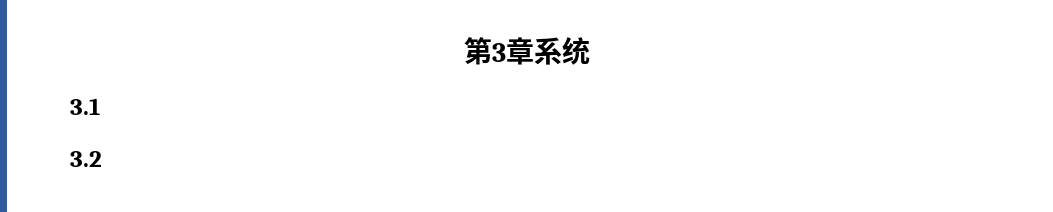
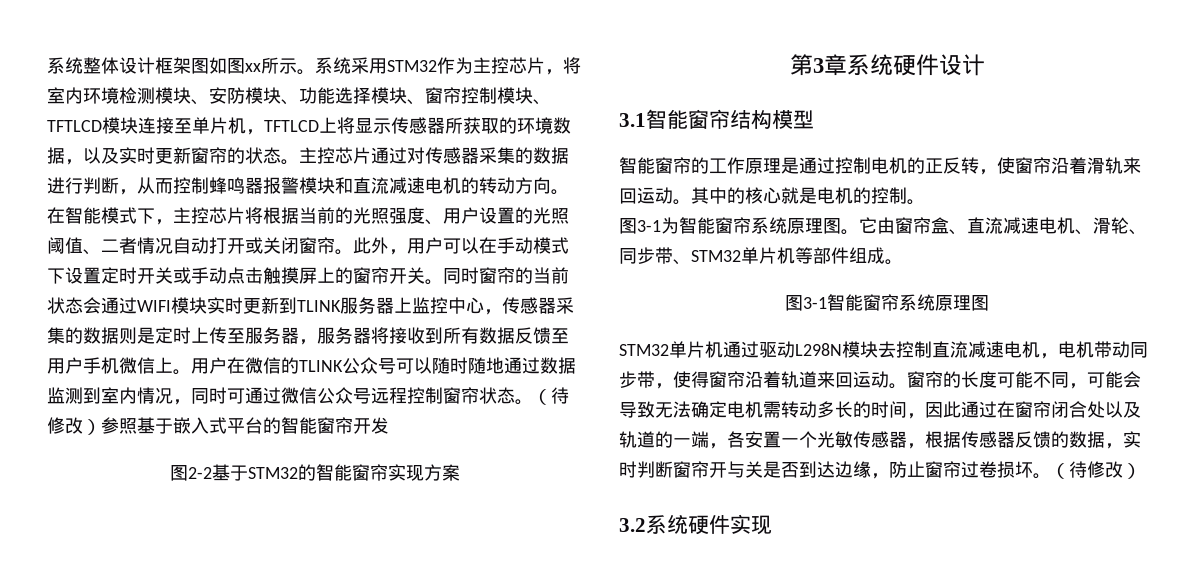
(463, 51) none -> [47,57,581,75] [47,87,551,105] [47,117,571,135] [47,147,569,165] [47,177,569,195] [47,207,569,225] [47,237,569,255] [47,267,569,285] [47,297,574,315] [47,327,569,345] [47,357,576,375] [47,387,569,405] [47,417,389,435] [170,464,460,481] 系统整体设计框架图如图xx所示。系统采用STM32作为主控芯片，将室内环境检测模块、安防模块、功能选择模块、窗帘控制模块、TFTLCD模块连接至单片机，TFTLCD上将显示传感器所获取的环境数据，以及实时更新窗帘的状态。主控芯片通过对传感器采集的数据进行判断，从而控制蜂鸣器报警模块和直流减速电机的转动方向。在智能模式下，主控芯片将根据当前的光照强度、用户设置的光照阈值、二者情况自动打开或关闭窗帘。此外，用户可以在手动模式下设置定时开关或手动点击触摸屏上的窗帘开关。同时窗帘的当前状态会通过WIFI模块实时更新到TLINK服务器上监控中心，传感器采集的数据则是定时上传至服务器，服务器将接收到所有数据反馈至用户手机微信上。用户在微信的TLINK公众号可以随时随地通过数据监测到室内情况，同时可通过微信公众号远程控制窗帘状态。（待修改）参照基于嵌入式平台的智能窗帘开发 // 图2-2基于STM32的智能窗帘实现方案 //
(590, 51) none -> [892,54,985,76] 硬件设计
[70,151,102,167] // 3.2 -> [646,109,814,129] [619,157,1141,175] [619,187,925,205] [619,217,1147,235] [619,247,903,265] [785,294,989,311] [619,341,1148,359] [619,371,1141,389] [619,401,1141,419] [619,431,1141,449] [619,461,1141,479] [619,514,772,535] 智能窗帘结构模型 // 智能窗帘的工作原理是通过控制电机的正反转，使窗帘沿着滑轨来回运动。其中的核心就是电机的控制。 // 图3-1为智能窗帘系统原理图。它由窗帘盒、直流减速电机、滑轮、同步带、STM32单片机等部件组成。 // 图3-1智能窗帘系统原理图 // STM32单片机通过驱动L298N模块去控制直流减速电机，电机带动同步带，使得窗帘沿着轨道来回运动。窗帘的长度可能不同，可能会导致无法确定电机需转动多长的时间，因此通过在窗帘闭合处以及轨道的一端，各安置一个光敏传感器，根据传感器反馈的数据，实时判断窗帘开与关是否到达边缘，防止窗帘过卷损坏。（待修改） // 3.2系统硬件实现

